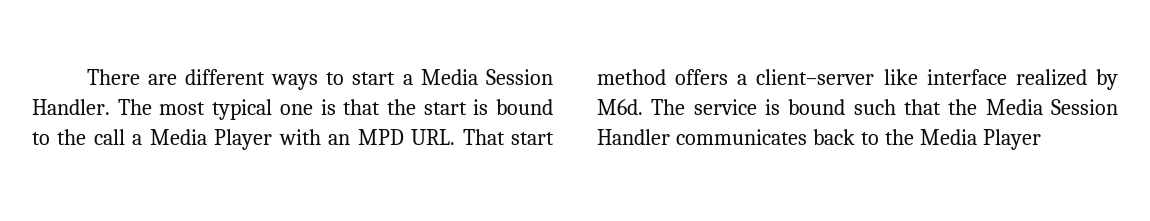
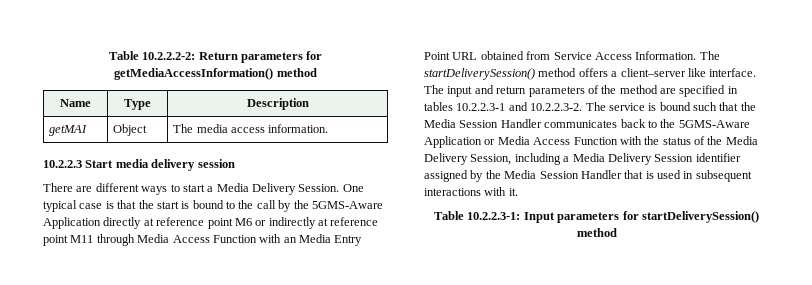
(86, 77) none -> [108,51,323,63] [114,68,317,80] [60,99,91,107] [124,99,151,110] [246,98,309,110] [49,125,88,136] [113,124,148,136] [173,124,329,133] [43,159,235,171] Table 10.2.2.2-2: Return parameters for getMediaAccessInformation() method // Name | Type | Description // getMAI | Object | The media access information. // 10.2.2.3 Start media delivery session //
[486,69,553,85] [32,99,313,120] Session Handler. The most typical one -> [252,183,364,195] [43,200,103,212] Delivery Session. One typical case
[132,129,554,150] a Media Player with an MPD URL. That start -> [278,200,383,212] [43,217,379,229] [43,234,363,246] [424,51,720,60] [424,68,535,80] by the 5GMS-Aware Application directly at reference point M6 or indirectly at reference point M11 through Media Access Function with an Media Entry Point URL obtained from Service Access Information. The startDeliverySession()
[926,69,1118,90] [597,99,643,115] interface realized by M6d. -> [709,68,757,77] [424,85,738,97] [424,102,583,111] interface. The input and return parameters of the method are specified in tables 10.2.2.3-1 and 10.2.2.3-2.
[919,129,1041,150] Media Player -> [678,120,750,128] [424,136,758,148] [424,153,741,165] [424,170,752,182] [424,187,518,196] [434,211,759,223] [576,228,617,237] 5GMS-Aware Application or Media Access Function with the status of the Media Delivery Session, including a Media Delivery Session identifier assigned by the Media Session Handler that is used in subsequent interactions with it. // Table 10.2.2.3-1: Input parameters for startDeliverySession() method

